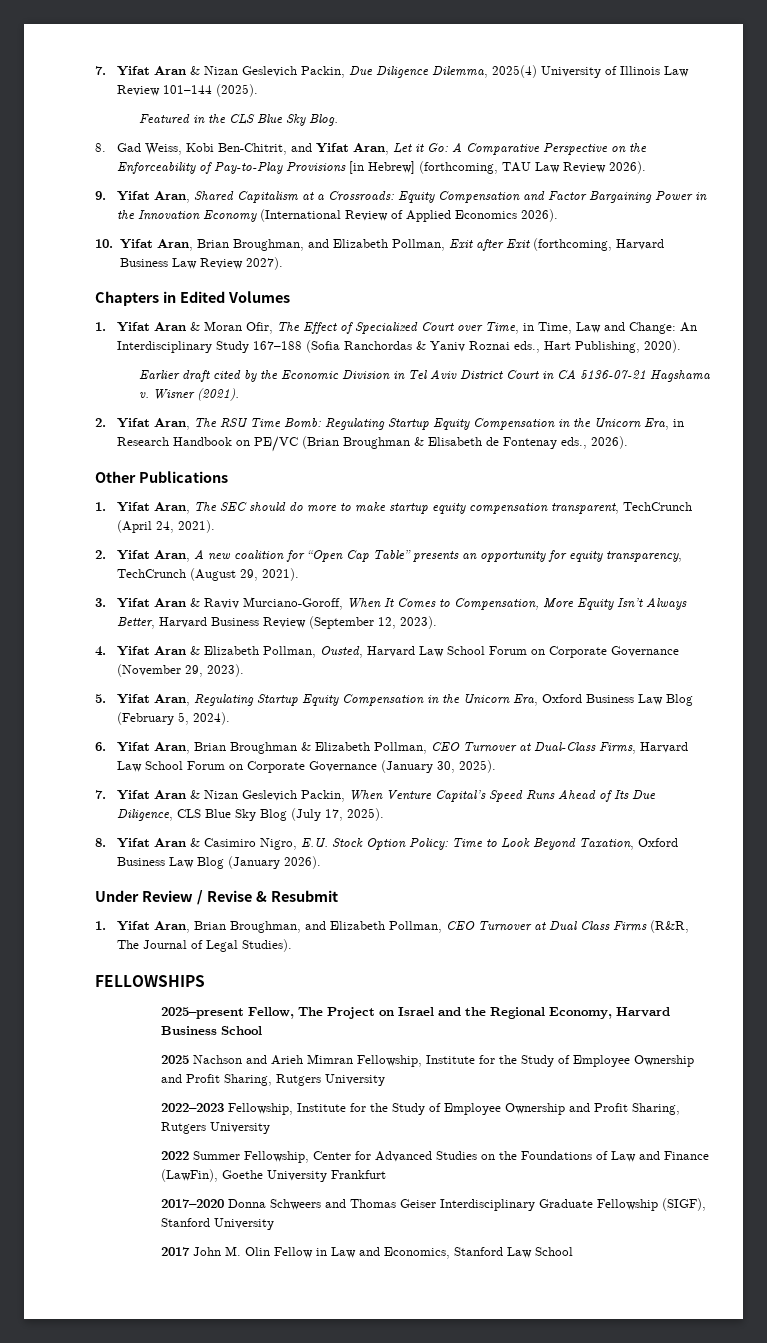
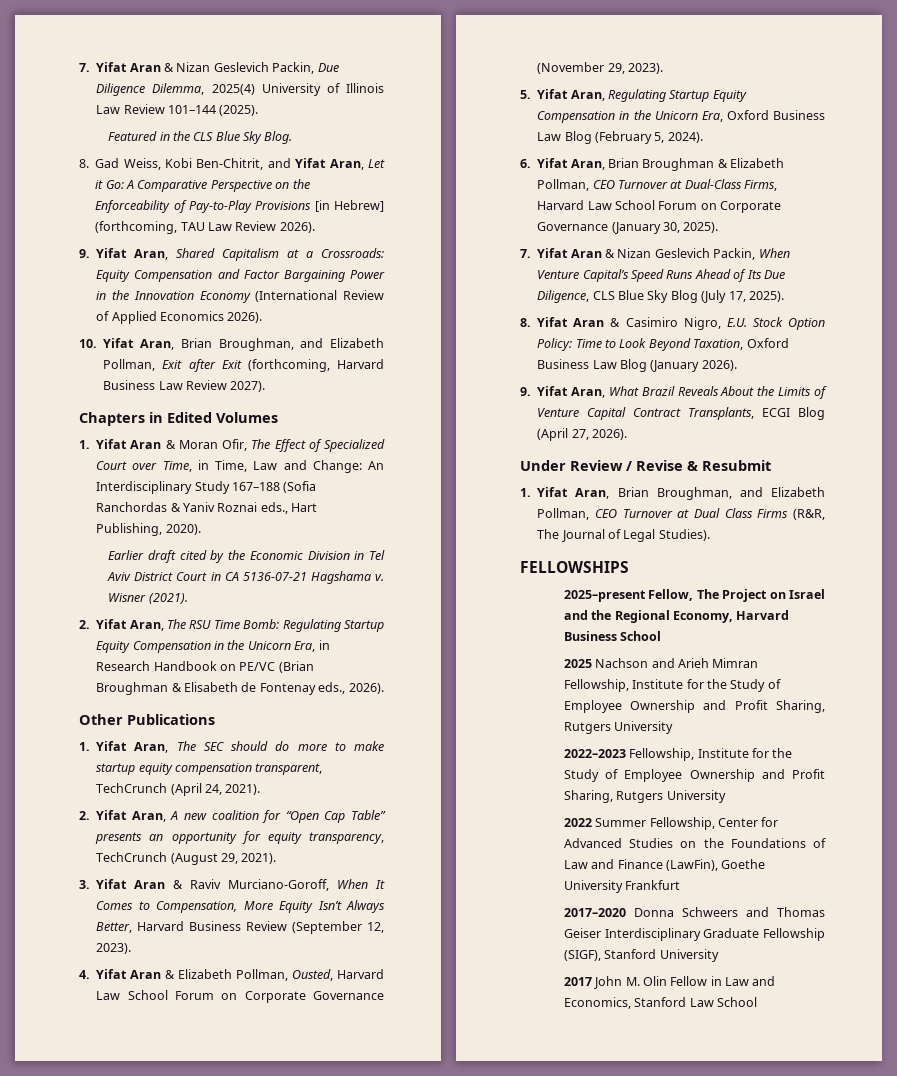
(321, 862) none -> [520,386,827,399] [537,407,825,420] [537,428,627,441] // 9. Yifat Aran, What Brazil Reveals About the Limits of Venture Capital Contract Transplants, ECGI Blog (April 27, 2026).

